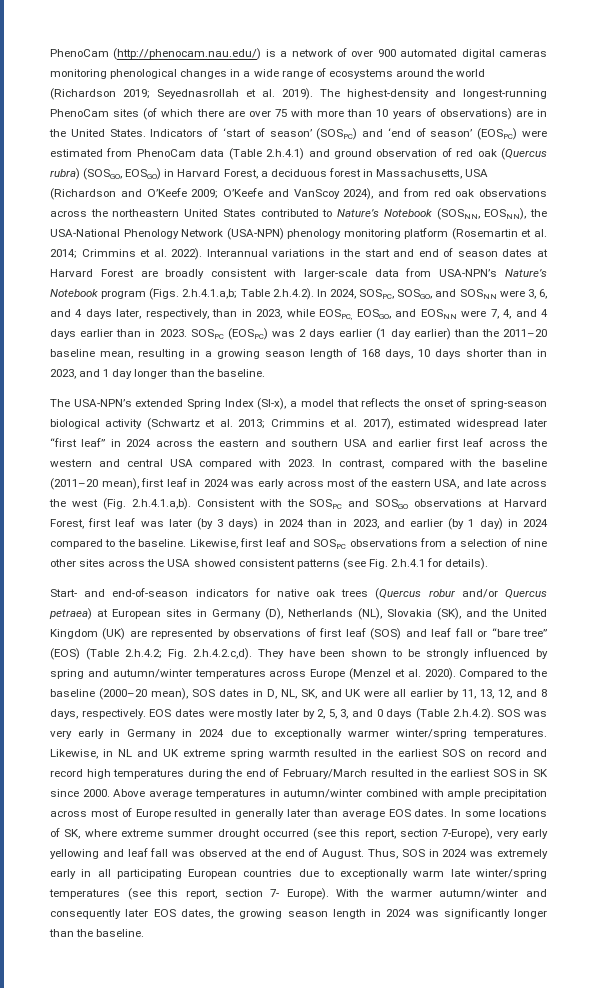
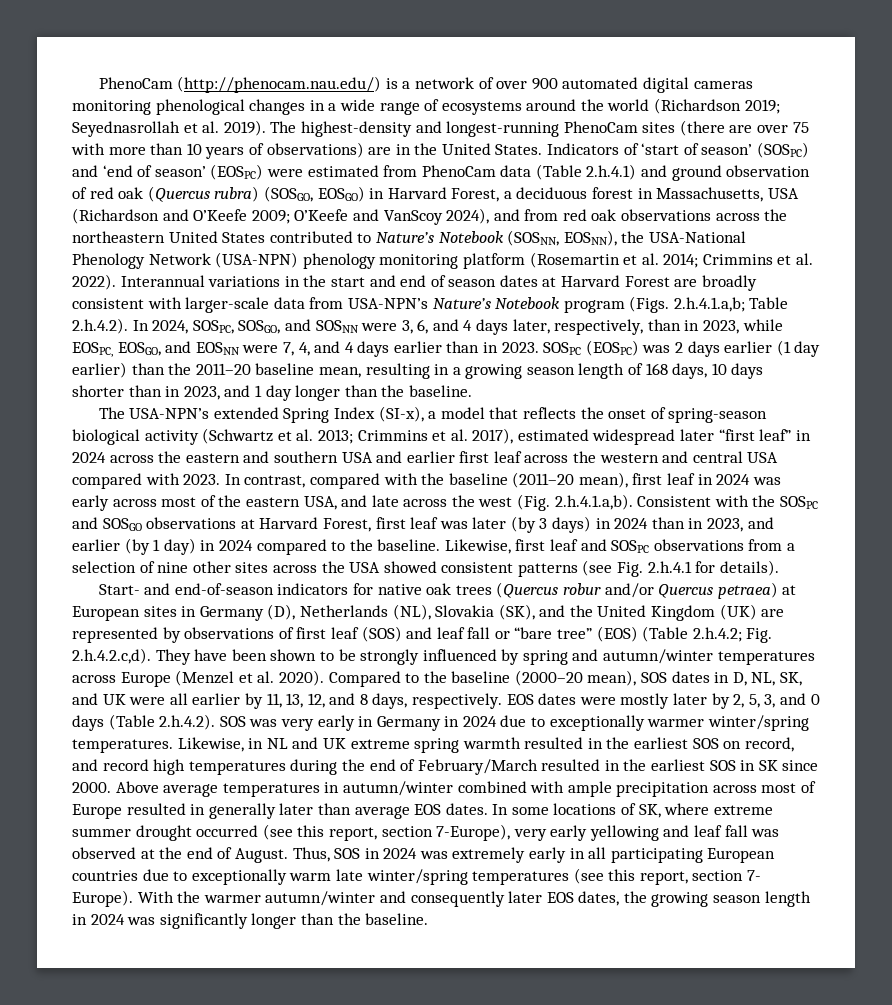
[143,108,224,120] (of which there -> [679,120,725,136] (there
[488,749,522,757] record -> [744,737,794,752] record,

